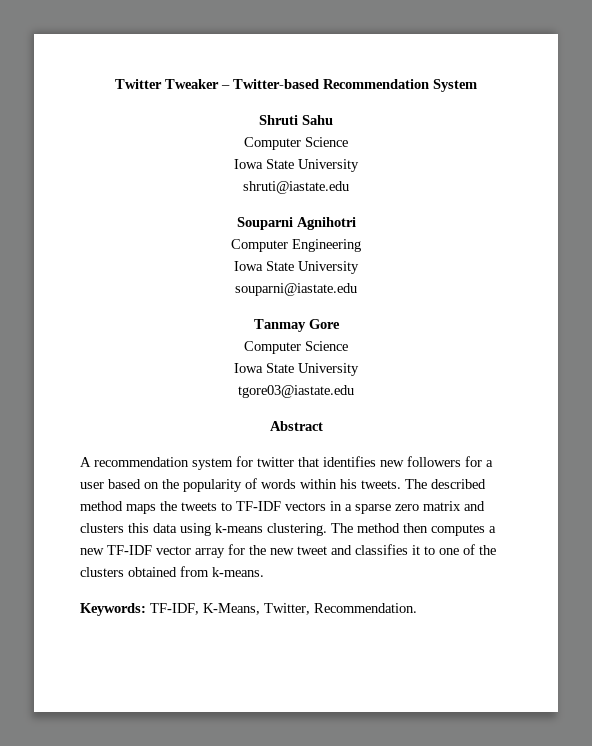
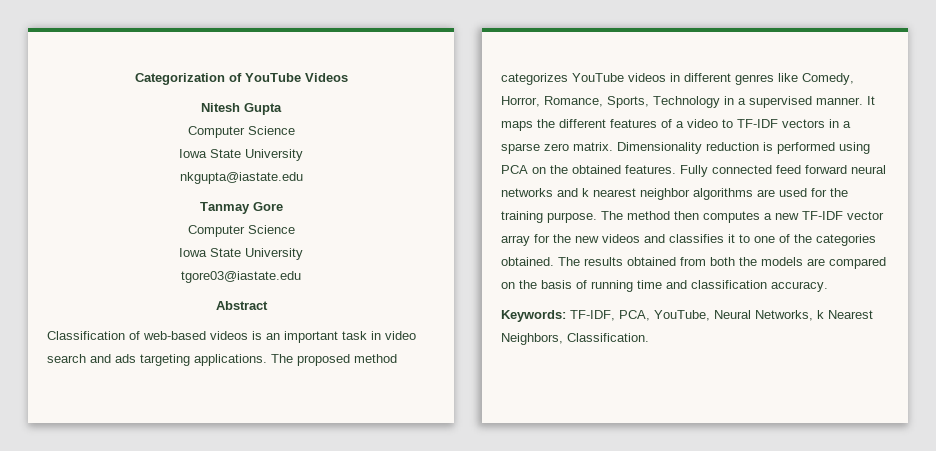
[115,79,477,92] [259,115,333,125] [244,137,348,150] [234,159,359,172] [243,181,349,194] [236,217,356,230] [231,239,361,252] [234,261,359,274] [235,283,357,296] Twitter Tweaker – Twitter-based Recommendation System // Shruti Sahu // Computer Science // Iowa State University // shruti@iastate.edu // Souparni Agnihotri // Computer Engineering // Iowa State University // souparni@iastate.edu -> [134,73,348,85] [201,103,282,115] [187,126,295,138] [179,149,303,161] [179,172,303,184] Categorization of YouTube Videos // Nitesh Gupta // Computer Science // Iowa State University // nkgupta@iastate.edu
[80,456,493,470] [80,478,486,492] [80,501,217,514] A recommendation system for twitter that identifies new followers for a user based on the popularity of words within his tweets. The described method maps the tweets -> [47,331,416,343] [47,354,397,366] [501,73,854,85] [501,96,875,108] [501,119,718,131] Classification of web-based videos is an important task in video search and ads targeting applications. The proposed method categorizes YouTube videos in different genres like Comedy, Horror, Romance, Sports, Technology in a supervised manner. It maps the different features of a video
[423,501,485,511] [80,523,327,536] matrix and clusters this data using k-means clustering. -> [573,142,870,154] [501,165,886,177] [501,188,848,200] [501,211,597,223] matrix. Dimensionality reduction is performed using PCA on the obtained features. Fully connected feed forward neural networks and k nearest neighbor algorithms are used for the training purpose.
[297,546,327,555] tweet -> [602,234,640,243] videos
[80,566,264,577] [80,603,417,616] clusters obtained from k-means. // Keywords: TF-IDF, K-Means, Twitter, Recommendation. -> [816,234,876,246] [501,257,886,269] [501,280,828,292] [501,310,873,322] [501,333,649,345] categories obtained. The results obtained from both the models are compared on the basis of running time and classification accuracy. // Keywords: TF-IDF, PCA, YouTube, Neural Networks, k Nearest Neighbors, Classification.

